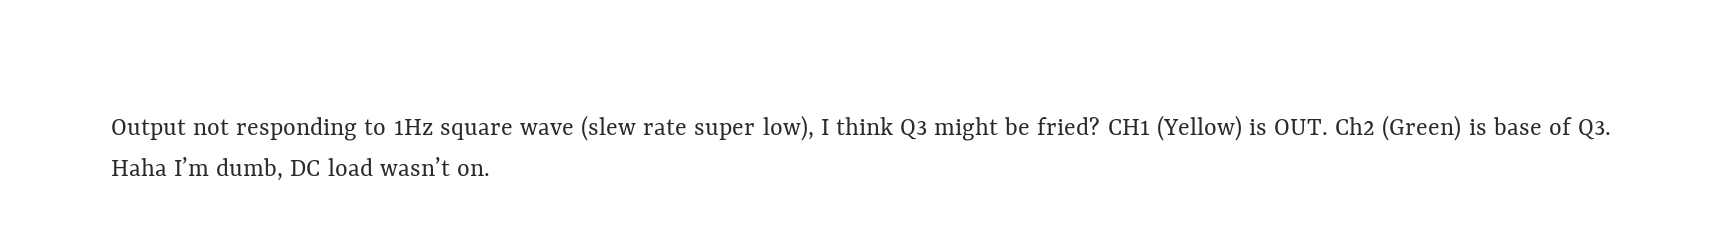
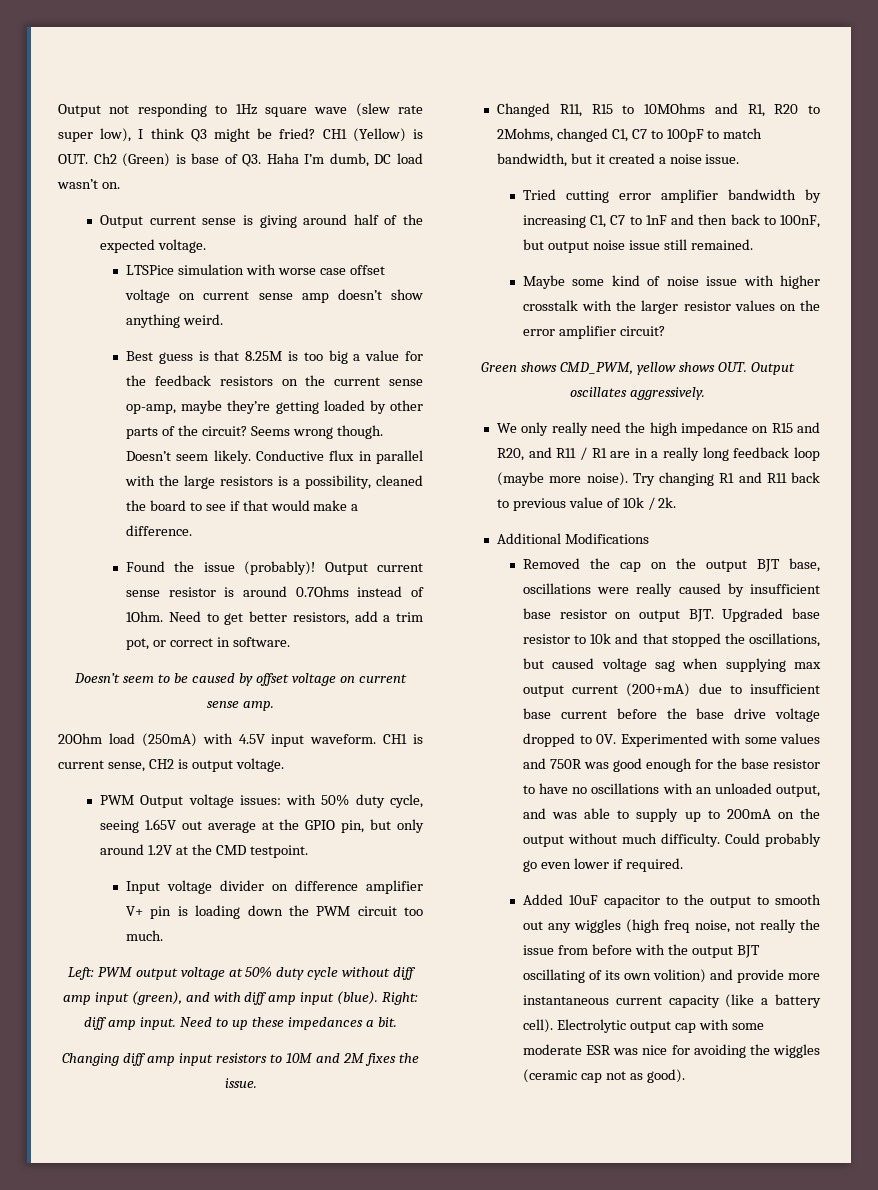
(490, 170) none -> [99,214,423,228] [99,239,206,253] [126,264,385,275] [125,289,423,303] [126,314,223,328] [126,350,424,364] [126,375,423,386] [126,400,424,414] [126,425,383,439] [126,450,424,464] [125,475,424,489] [126,500,359,511] [126,525,193,536] [126,561,423,575] [126,586,424,597] [126,611,424,625] [126,637,290,650] [74,673,407,686] [207,701,274,711] [58,733,423,747] [58,758,284,772] [99,794,423,808] [99,819,424,833] [99,844,308,858] [126,880,423,894] [126,905,424,919] [126,930,164,941] [67,966,417,980] [62,991,419,1005] [84,1017,397,1030] [62,1053,419,1066] [224,1078,257,1088] [496,103,820,117] [496,128,763,142] [496,153,740,167] [523,189,821,203] [523,214,820,228] [523,239,753,253] [523,275,820,289] [523,300,820,314] [523,325,665,339] [481,362,795,375] [570,387,705,400] [496,422,820,436] [496,447,820,461] [496,472,820,486] [496,497,677,511] [496,533,649,544] [523,558,820,572] [523,583,820,597] [523,608,820,622] [523,633,820,647] [523,658,821,672] [523,683,820,697] [523,708,820,722] [523,733,820,747] [523,758,821,772] [523,783,820,797] [523,808,820,822] [523,833,821,847] [523,858,683,872] [523,894,821,908] [523,919,821,933] [523,944,760,958] [523,969,820,983] [523,994,821,1008] [523,1019,764,1033] [523,1044,820,1058] [523,1069,685,1083] // Output current sense is giving around half of the expected voltage. // LTSPice simulation with worse case offset voltage on current sense amp doesn’t show anything weird. // Best guess is that 8.25M is too big a value for the feedback resistors on the current sense op-amp, maybe they’re getting loaded by other parts of the circuit? Seems wrong though. Doesn’t seem likely. Conductive flux in parallel with the large resistors is a possibility, cleaned the board to see if that would make a difference. // Found the issue (probably)! Output current sense resistor is around 0.7Ohms instead of 1Ohm. Need to get better resistors, add a trim pot, or correct in software. // Doesn’t seem to be caused by offset voltage on current sense amp. // 20Ohm load (250mA) with 4.5V input waveform. CH1 is current sense, CH2 is output voltage. // PWM Output voltage issues: with 50% duty cycle, seeing 1.65V out average at the GPIO pin, but only around 1.2V at the CMD testpoint. // Input voltage divider on difference amplifier V+ pin is loading down the PWM circuit too much. // Left: PWM output voltage at 50% duty cycle without diff amp input (green), and with diff amp input (blue). Right: diff amp input. Need to up these impedances a bit. // Changing diff amp input resistors to 10M and 2M fixes the issue. // Changed R11, R15 to 10MOhms and R1, R20 to 2Mohms, changed C1, C7 to 100pF to match bandwidth, but it created a noise issue. // Tried cutting error amplifier bandwidth by increasing C1, C7 to 1nF and then back to 100nF, but output noise issue still remained. // Maybe some kind of noise issue with higher crosstalk with the larger resistor values on the error amplifier circuit? // Green shows CMD_PWM, yellow shows OUT. Output oscillates aggressively. // We only really need the high impedance on R15 and R20, and R11 / R1 are in a really long feedback loop (maybe more noise). Try changing R1 and R11 back to previous value of 10k / 2k. // Additional Modifications // Removed the cap on the output BJT base, oscillations were really caused by insufficient base resistor on output BJT. Upgraded base resistor to 10k and that stopped the oscillations, but caused voltage sag when supplying max output current (200+mA) due to insufficient base current before the base drive voltage dropped to 0V. Experimented with some values and 750R was good enough for the base resistor to have no oscillations with an unloaded output, and was able to supply up to 200mA on the output without much difficulty. Could probably go even lower if required. // Added 10uF capacitor to the output to smooth out any wiggles (high freq noise, not really the issue from before with the output BJT oscillating of its own volition) and provide more instantaneous current capacity (like a battery cell). Electrolytic output cap with some moderate ESR was nice for avoiding the wiggles (ceramic cap not as good).

